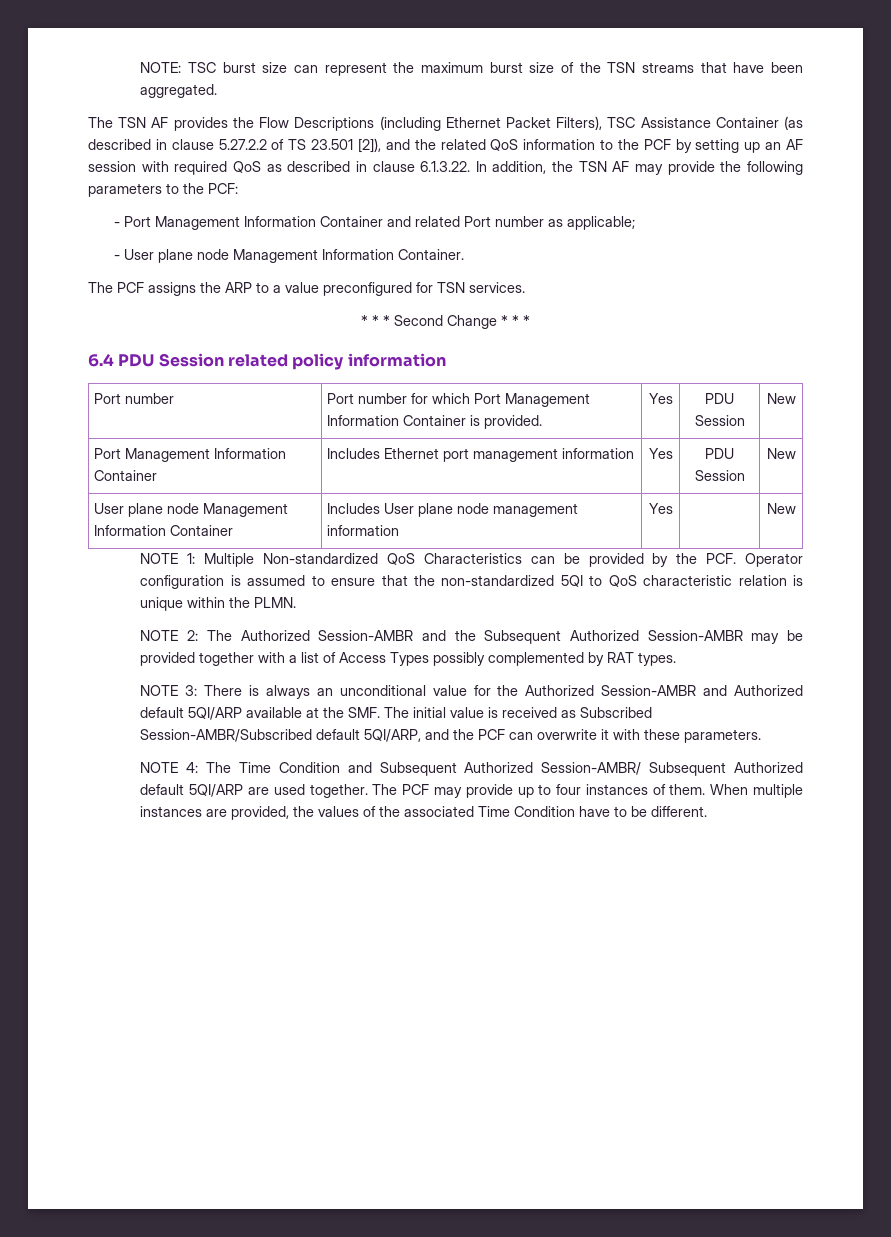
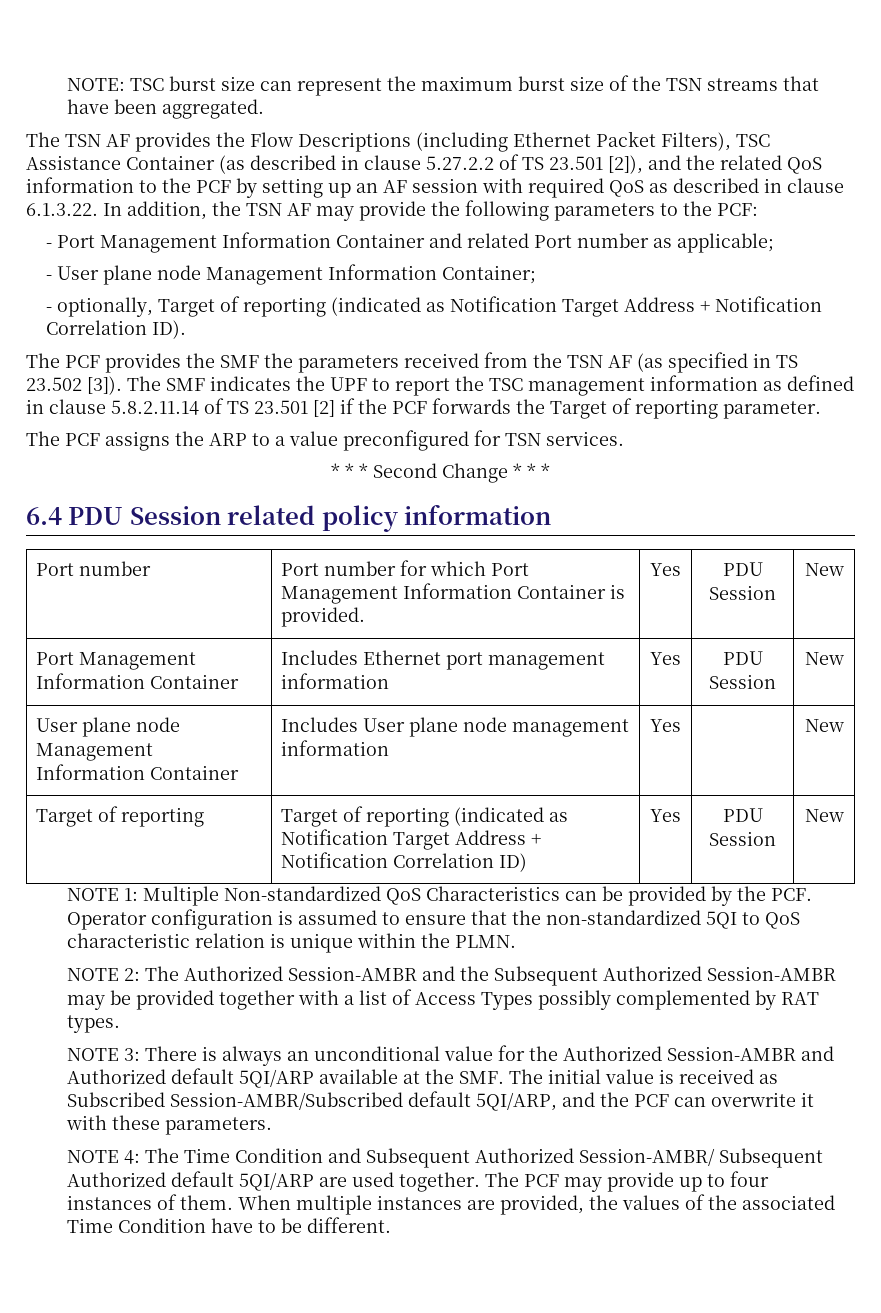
[398,249,465,260] Container. -> [442,265,537,284] [46,296,823,317] [46,320,187,339] [26,352,798,373] [26,375,854,396] [26,398,821,419] Container; // - optionally, Target of reporting (indicated as Notification Target Address + Notification Correlation ID). // The PCF provides the SMF the parameters received from the TSN AF (as specified in TS 23.502 [3]). The SMF indicates the UPF to report the TSC management information as defined in clause 5.8.2.11.14 of TS 23.501 [2] if the PCF forwards the Target of reporting parameter.
(796, 508) none -> [36,806,205,827] [281,806,569,827] [281,829,542,850] [281,852,528,872] [650,809,681,822] [722,808,763,822] [709,831,776,846] [804,809,844,822] // Target of reporting | Target of reporting (indicated as Notification Target Address + Notification Correlation ID) | Yes | PDU Session | New

